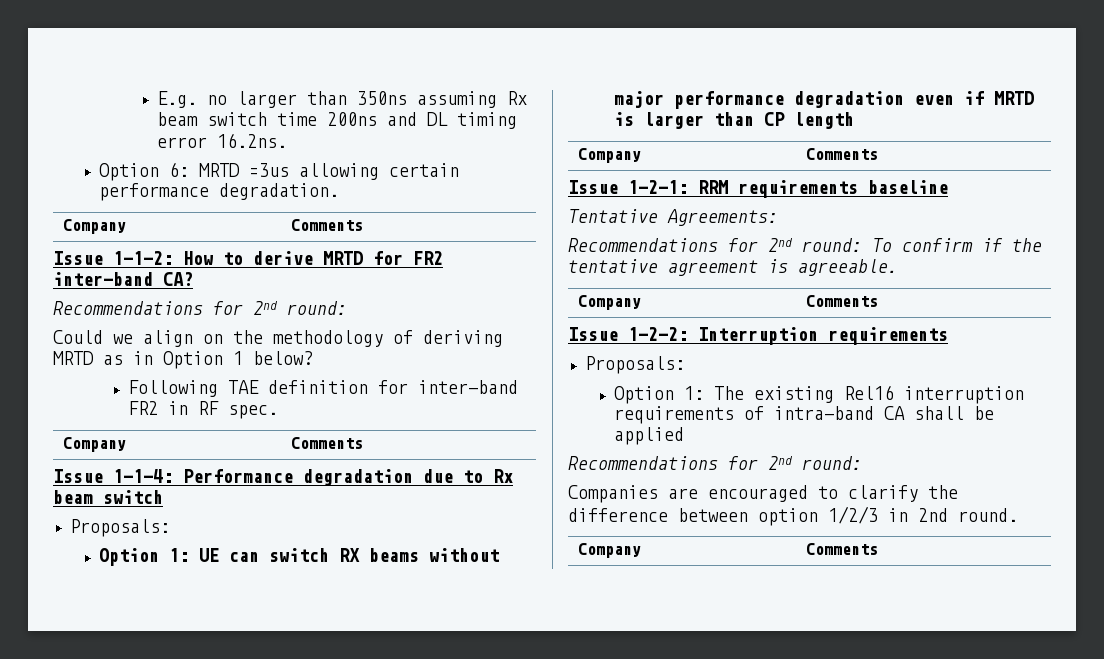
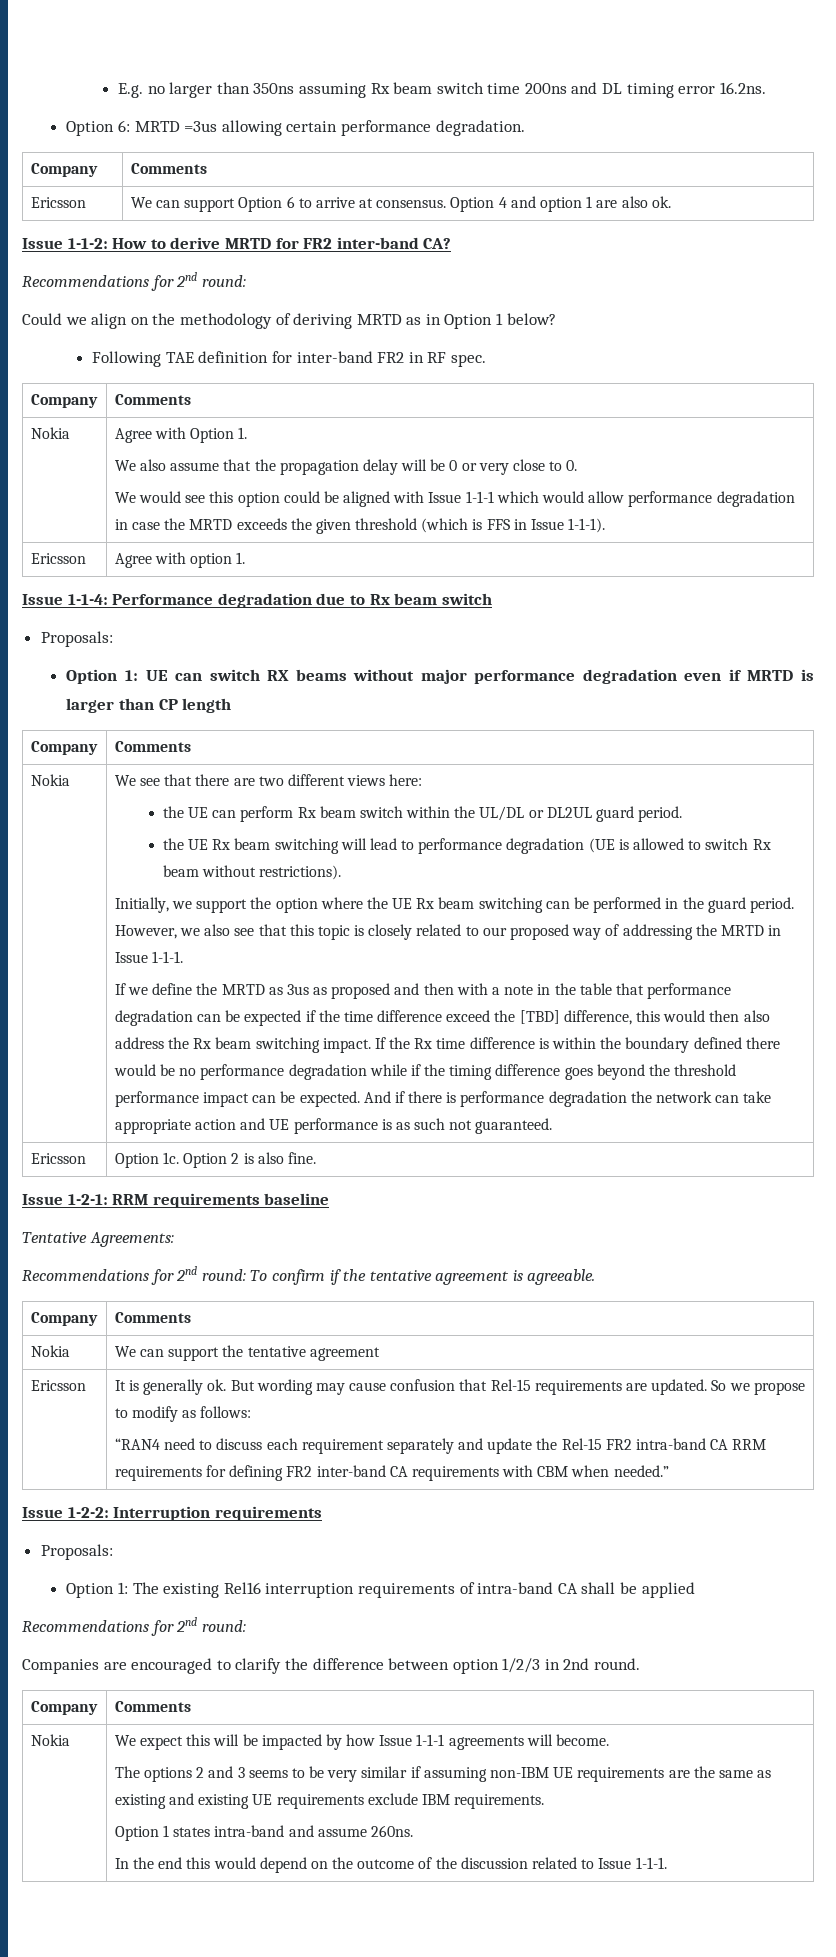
(364, 225) none -> [30,197,86,208] [130,196,671,212] // Ericsson | We can support Option 6 to arrive at consensus. Option 4 and option 1 are also ok.
(364, 443) none -> [30,427,70,439] [114,427,248,443] [114,459,578,475] [114,491,795,507] [114,518,606,534] [30,553,86,564] [114,552,246,568] // Nokia | Agree with Option 1. // We also assume that the propagation delay will be 0 or very close to 0. // We would see this option could be aligned with Issue 1-1-1 which would allow performance degradation in case the MRTD exceeds the given threshold (which is FFS in Issue 1-1-1). // Ericsson | Agree with option 1.
(879, 154) none -> [30,774,70,786] [114,774,423,786] [162,806,683,822] [162,838,771,854] [162,865,342,880] [114,897,794,913] [114,924,782,940] [114,951,184,963] [114,983,732,999] [114,1010,770,1026] [114,1037,780,1053] [113,1064,737,1080] [114,1091,772,1107] [114,1118,553,1134] [30,1153,86,1164] [114,1152,316,1168] // Nokia | We see that there are two different views here: // the UE can perform Rx beam switch within the UL/DL or DL2UL guard period. // the UE Rx beam switching will lead to performance degradation (UE is allowed to switch Rx beam without restrictions). // Initially, we support the option where the UE Rx beam switching can be performed in the guard period. However, we also see that this topic is closely related to our proposed way of addressing the MRTD in Issue 1-1-1. // If we define the MRTD as 3us as proposed and then with a note in the table that performance degradation can be expected if the time difference exceed the [TBD] difference, this would then also address the Rx beam switching impact. If the Rx time difference is within the boundary defined there would be no performance degradation while if the timing difference goes beyond the threshold performance impact can be expected. And if there is performance degradation the network can take appropriate action and UE performance is as such not guaranteed. // Ericsson | Option 1c. Option 2 is also fine.
(879, 301) none -> [30,1345,70,1357] [114,1345,380,1361] [30,1380,86,1391] [114,1379,805,1395] [114,1406,252,1422] [114,1438,767,1454] [114,1465,669,1481] // Nokia | We can support the tentative agreement // Ericsson | It is generally ok. But wording may cause confusion that Rel-15 requirements are updated. So we propose to modify as follows: // “RAN4 need to discuss each requirement separately and update the Rel-15 FR2 intra-band CA RRM requirements for defining FR2 inter-band CA requirements with CBM when needed.”
(879, 549) none -> [30,1734,70,1746] [114,1734,610,1750] [114,1766,772,1782] [114,1793,545,1809] [114,1825,413,1841] [114,1857,667,1873] // Nokia | We expect this will be impacted by how Issue 1-1-1 agreements will become. // The options 2 and 3 seems to be very similar if assuming non-IBM UE requirements are the same as existing and existing UE requirements exclude IBM requirements. // Option 1 states intra-band and assume 260ns. // In the end this would depend on the outcome of the discussion related to Issue 1-1-1.

